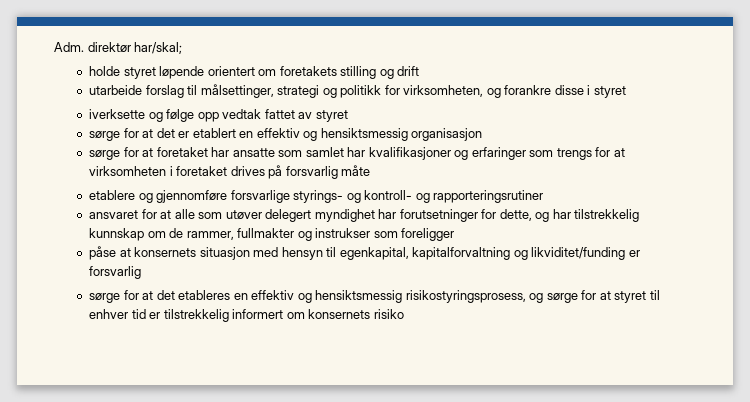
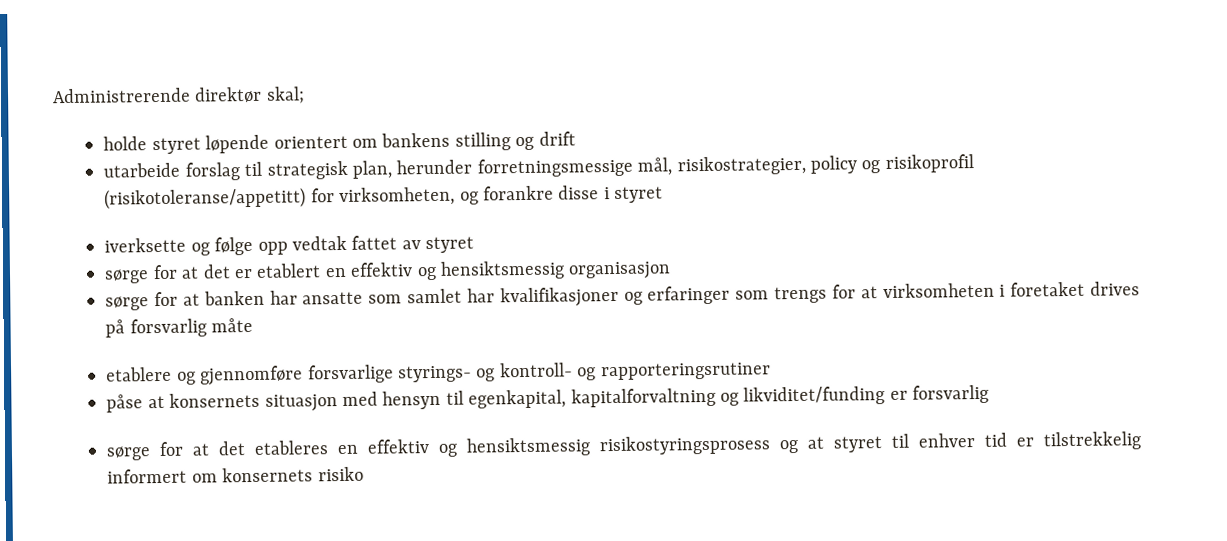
[54,42,183,54] Adm. direktør har/skal; -> [52,86,305,104] Administrerende direktør skal;
[279,66,337,76] foretakets -> [381,132,451,148] bankens
[200,84,382,98] målsettinger, strategi og politikk -> [266,154,974,180] [104,187,307,210] strategisk plan, herunder forretningsmessige mål, risikostrategier, policy og risikoprofil (risikotoleranse/appetitt)
[156,147,208,157] foretaket -> [203,290,265,306] banken
[89,209,640,222] [89,228,455,241] // ansvaret for at alle som utøver delegert myndighet har forutsetninger for dette, og har tilstrekkelig kunnskap om de rammer, fullmakter og instrukser som foreligger -> (771, 371) none
[405,290,597,303] risikostyringsprosess, og sørge for -> [599,435,800,456] risikostyringsprosess og

